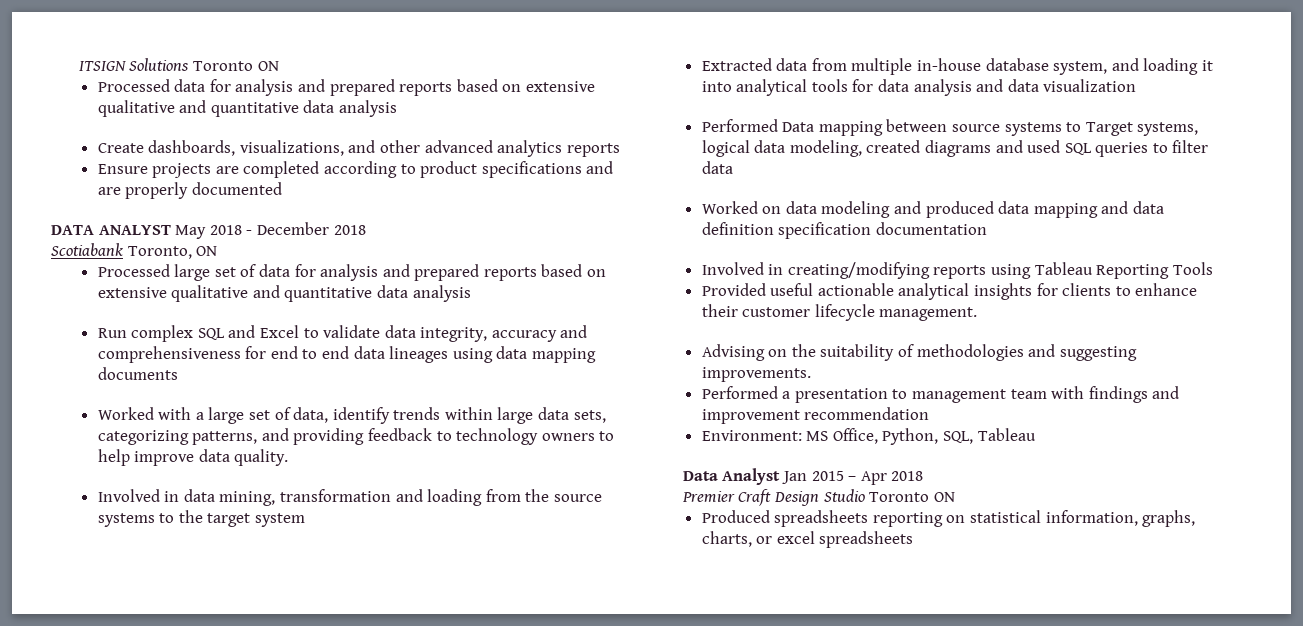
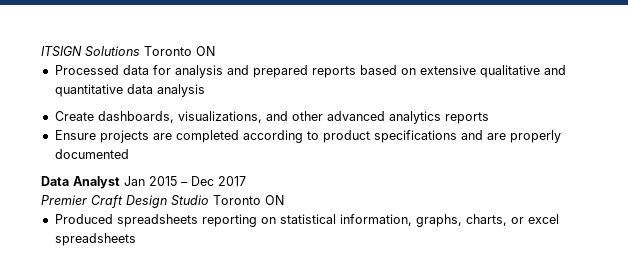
[51,222,366,239] [51,243,218,259] [97,264,607,281] [97,285,471,302] [97,325,588,342] [97,346,596,363] [97,367,178,380] [97,407,606,424] [97,428,615,445] [97,449,289,466] [97,489,602,506] [97,510,305,527] [701,58,1213,75] [701,79,1137,96] [701,119,1199,136] [701,140,1209,157] [701,161,733,174] [701,201,1164,218] [701,222,987,239] [701,262,1213,279] [701,283,1198,300] [701,304,978,321] [701,344,1137,361] [701,367,811,382] [701,386,1180,403] [701,407,930,424] [701,428,1036,445] // DATA ANALYST May 2018 - December 2018 // Scotiabank Toronto, ON // Processed large set of data for analysis and prepared reports based on extensive qualitative and quantitative data analysis // Run complex SQL and Excel to validate data integrity, accuracy and comprehensiveness for end to end data lineages using data mapping documents // Worked with a large set of data, identify trends within large data sets, categorizing patterns, and providing feedback to technology owners to help improve data quality. // Involved in data mining, transformation and loading from the source systems to the target system // Extracted data from multiple in-house database system, and loading it into analytical tools for data analysis and data visualization // Performed Data mapping between source systems to Target systems, logical data modeling, created diagrams and used SQL queries to filter data // Worked on data modeling and produced data mapping and data definition specification documentation // Involved in creating/modifying reports using Tableau Reporting Tools // Provided useful actionable analytical insights for clients to enhance their customer lifecycle management. // Advising on the suitability of methodologies and suggesting improvements. // Performed a presentation to management team with findings and improvement recommendation // Environment: MS Office, Python, SQL, Tableau -> (129, 154) none
[860,471,924,485] Apr 2018 -> [190,176,246,186] Dec 2017

